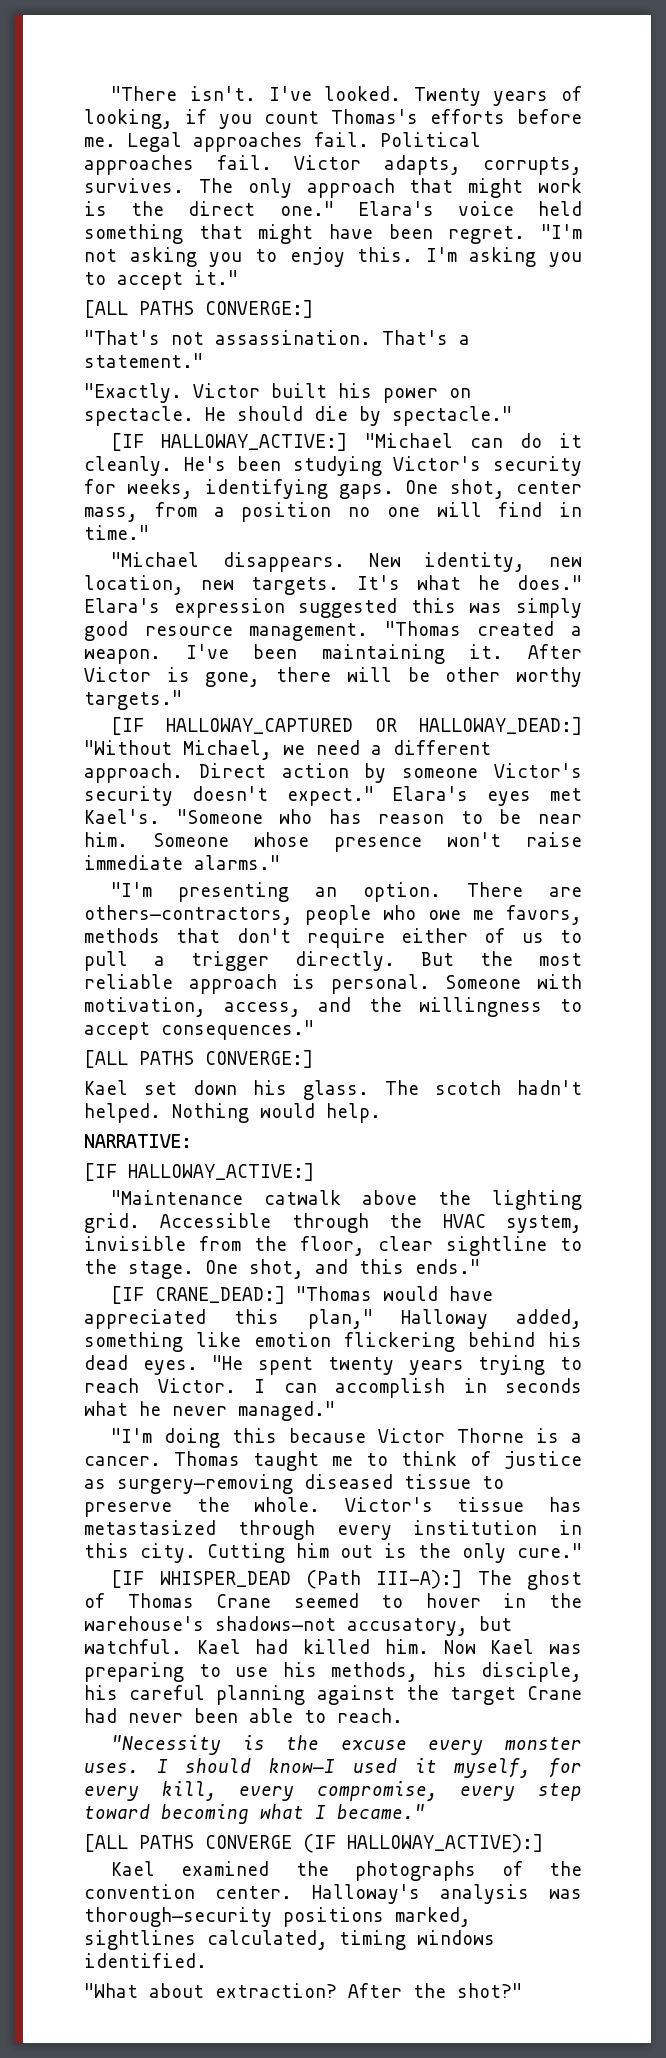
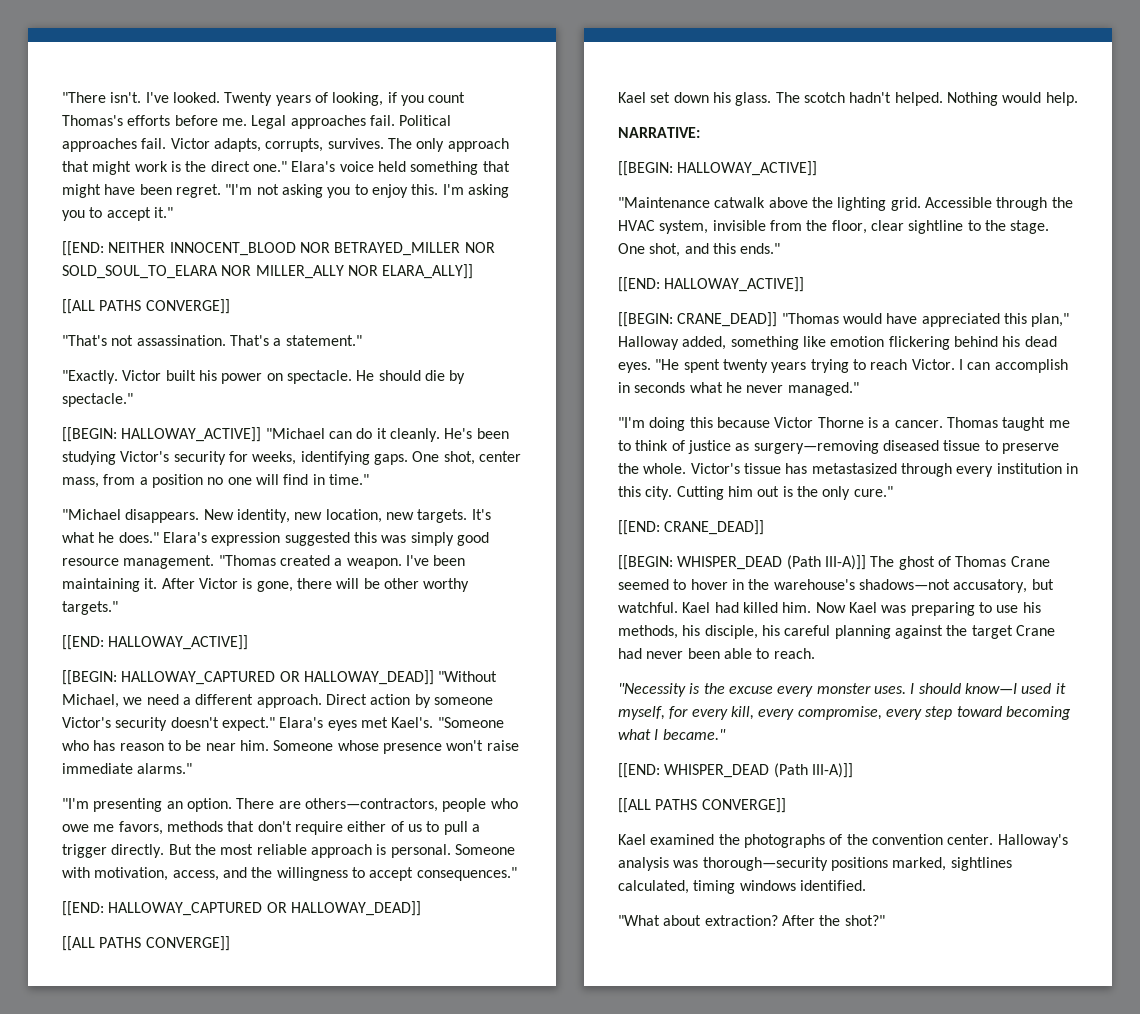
[84,300,313,318] [ALL PATHS CONVERGE:] -> [62,241,495,256] [62,264,474,279] [62,299,230,314] [[END: NEITHER INNOCENT_BLOOD NOR BETRAYED_MILLER NOR SOLD_SOUL_TO_ELARA NOR MILLER_ALLY NOR ELARA_ALLY]] // [[ALL PATHS CONVERGE]]
[111,433,348,451] [IF HALLOWAY_ACTIVE:] -> [62,427,262,442] [[BEGIN: HALLOWAY_ACTIVE]]
[111,717,582,735] [IF HALLOWAY_CAPTURED OR HALLOWAY_DEAD:] -> [62,635,249,650] [62,670,434,685] [[END: HALLOWAY_ACTIVE]] // [[BEGIN: HALLOWAY_CAPTURED OR HALLOWAY_DEAD]]
[84,1050,313,1068] [ALL PATHS CONVERGE:] -> [62,901,421,916] [62,936,230,951] [[END: HALLOWAY_CAPTURED OR HALLOWAY_DEAD]] // [[ALL PATHS CONVERGE]]
[84,1163,314,1181] [IF HALLOWAY_ACTIVE:] -> [618,161,818,176] [[BEGIN: HALLOWAY_ACTIVE]]
[111,1286,286,1304] [IF CRANE_DEAD:] -> [618,277,805,292] [618,312,778,327] [[END: HALLOWAY_ACTIVE]] // [[BEGIN: CRANE_DEAD]]
[111,1570,463,1589] [IF WHISPER_DEAD (Path III-A):] -> [618,520,765,535] [618,555,866,570] [[END: CRANE_DEAD]] // [[BEGIN: WHISPER_DEAD (Path III-A)]]
[84,1834,543,1853] [ALL PATHS CONVERGE (IF HALLOWAY_ACTIVE):] -> [618,763,853,778] [618,798,786,813] [[END: WHISPER_DEAD (Path III-A)]] // [[ALL PATHS CONVERGE]]

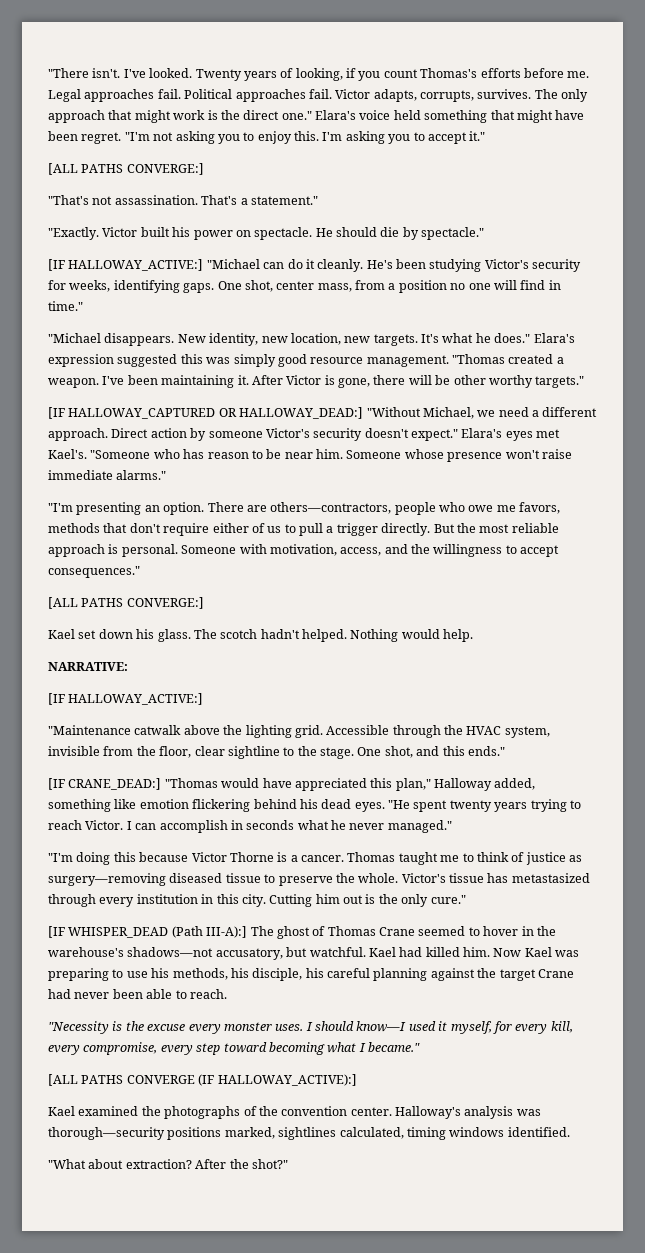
[62,241,495,256] [62,264,474,279] [62,299,230,314] [[END: NEITHER INNOCENT_BLOOD NOR BETRAYED_MILLER NOR SOLD_SOUL_TO_ELARA NOR MILLER_ALLY NOR ELARA_ALLY]] // [[ALL PATHS CONVERGE]] -> [48,163,204,175] [ALL PATHS CONVERGE:]
[62,427,262,442] [[BEGIN: HALLOWAY_ACTIVE]] -> [48,259,204,271] [IF HALLOWAY_ACTIVE:]
[62,635,249,650] [62,670,434,685] [[END: HALLOWAY_ACTIVE]] // [[BEGIN: HALLOWAY_CAPTURED OR HALLOWAY_DEAD]] -> [48,407,364,419] [IF HALLOWAY_CAPTURED OR HALLOWAY_DEAD:]
[62,901,421,916] [62,936,230,951] [[END: HALLOWAY_CAPTURED OR HALLOWAY_DEAD]] // [[ALL PATHS CONVERGE]] -> [48,597,204,609] [ALL PATHS CONVERGE:]
[618,161,818,176] [[BEGIN: HALLOWAY_ACTIVE]] -> [48,693,204,705] [IF HALLOWAY_ACTIVE:]
[618,277,805,292] [618,312,778,327] [[END: HALLOWAY_ACTIVE]] // [[BEGIN: CRANE_DEAD]] -> [48,778,162,790] [IF CRANE_DEAD:]
[618,520,765,535] [618,555,866,570] [[END: CRANE_DEAD]] // [[BEGIN: WHISPER_DEAD (Path III-A)]] -> [48,926,248,938] [IF WHISPER_DEAD (Path III-A):]
[618,763,853,778] [618,798,786,813] [[END: WHISPER_DEAD (Path III-A)]] // [[ALL PATHS CONVERGE]] -> [48,1074,357,1086] [ALL PATHS CONVERGE (IF HALLOWAY_ACTIVE):]

